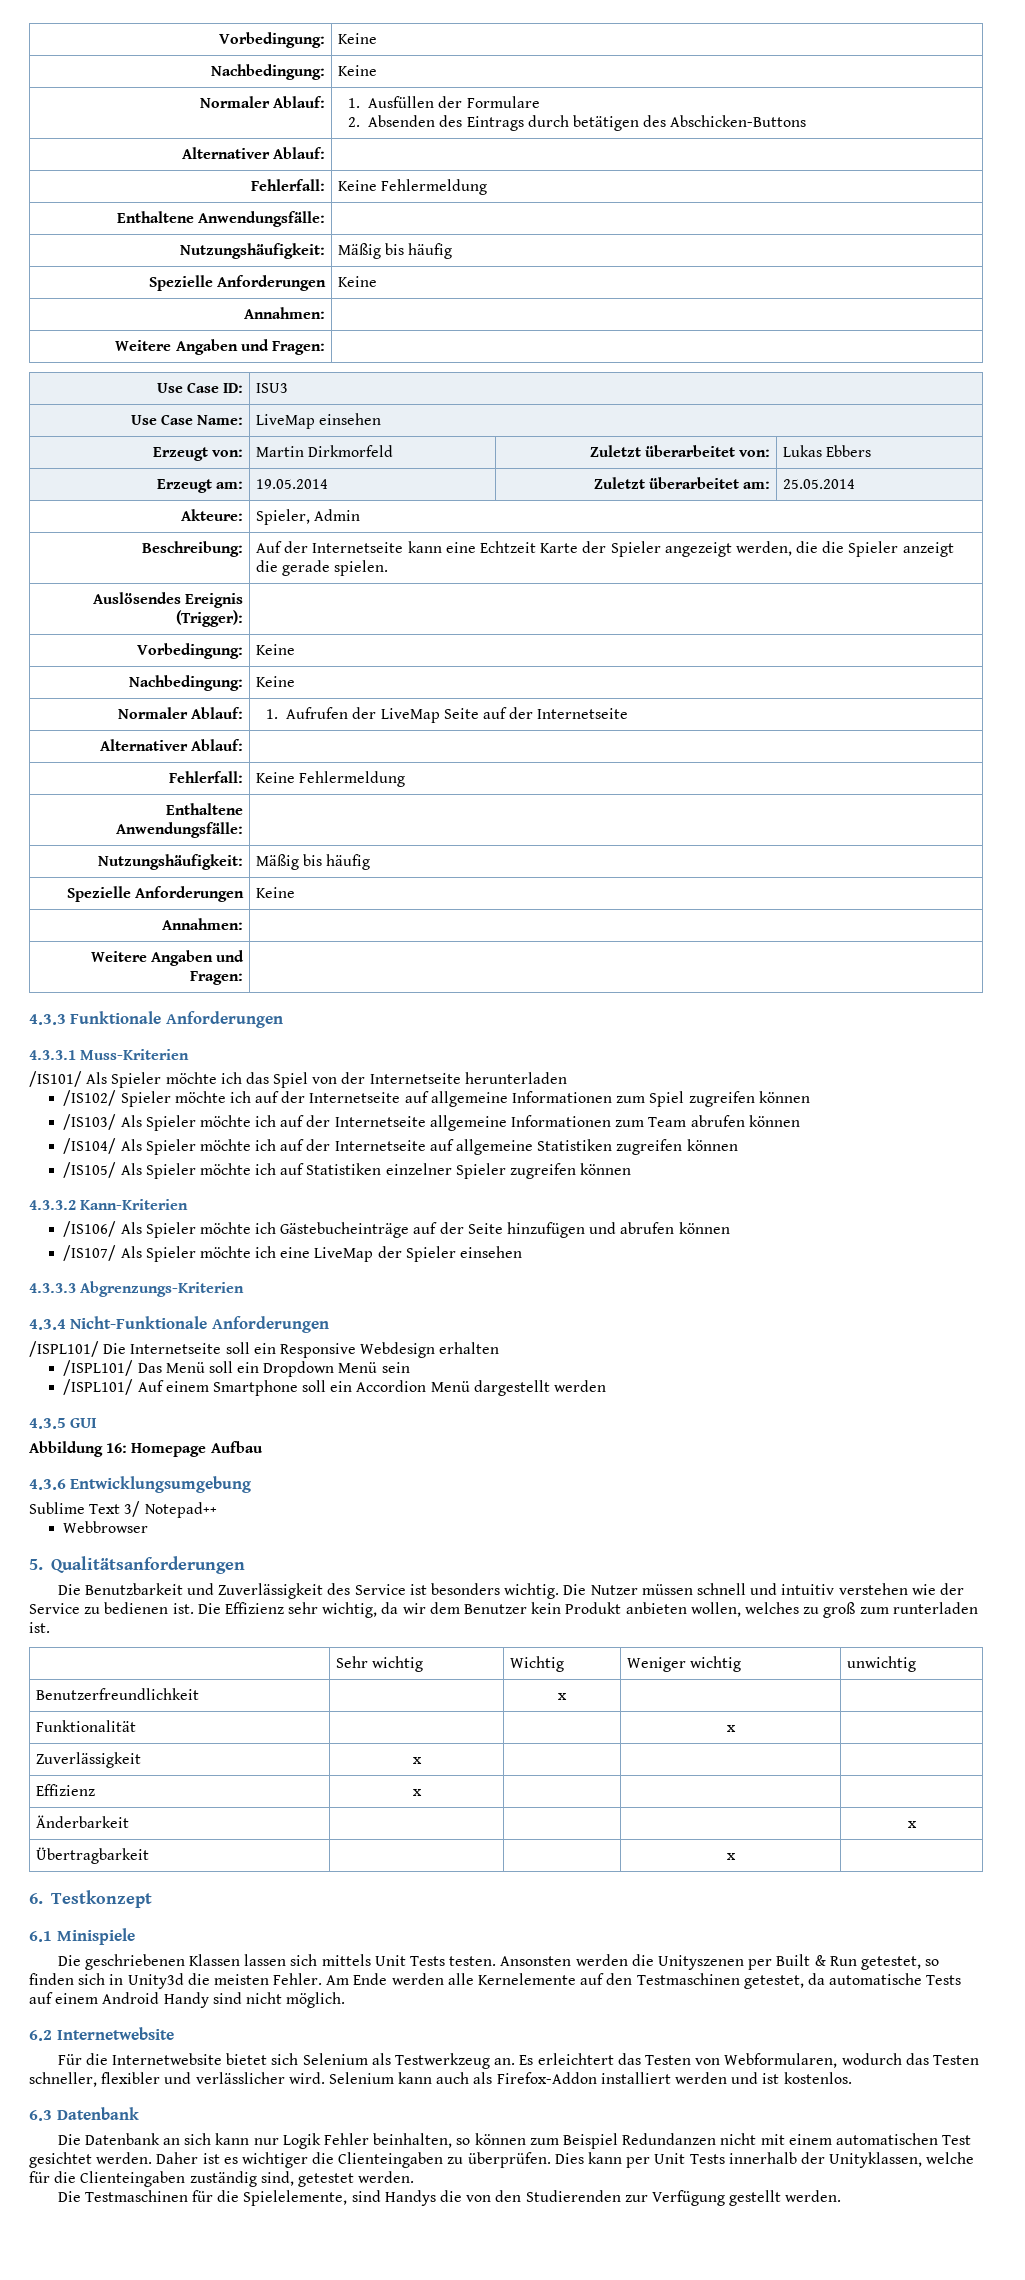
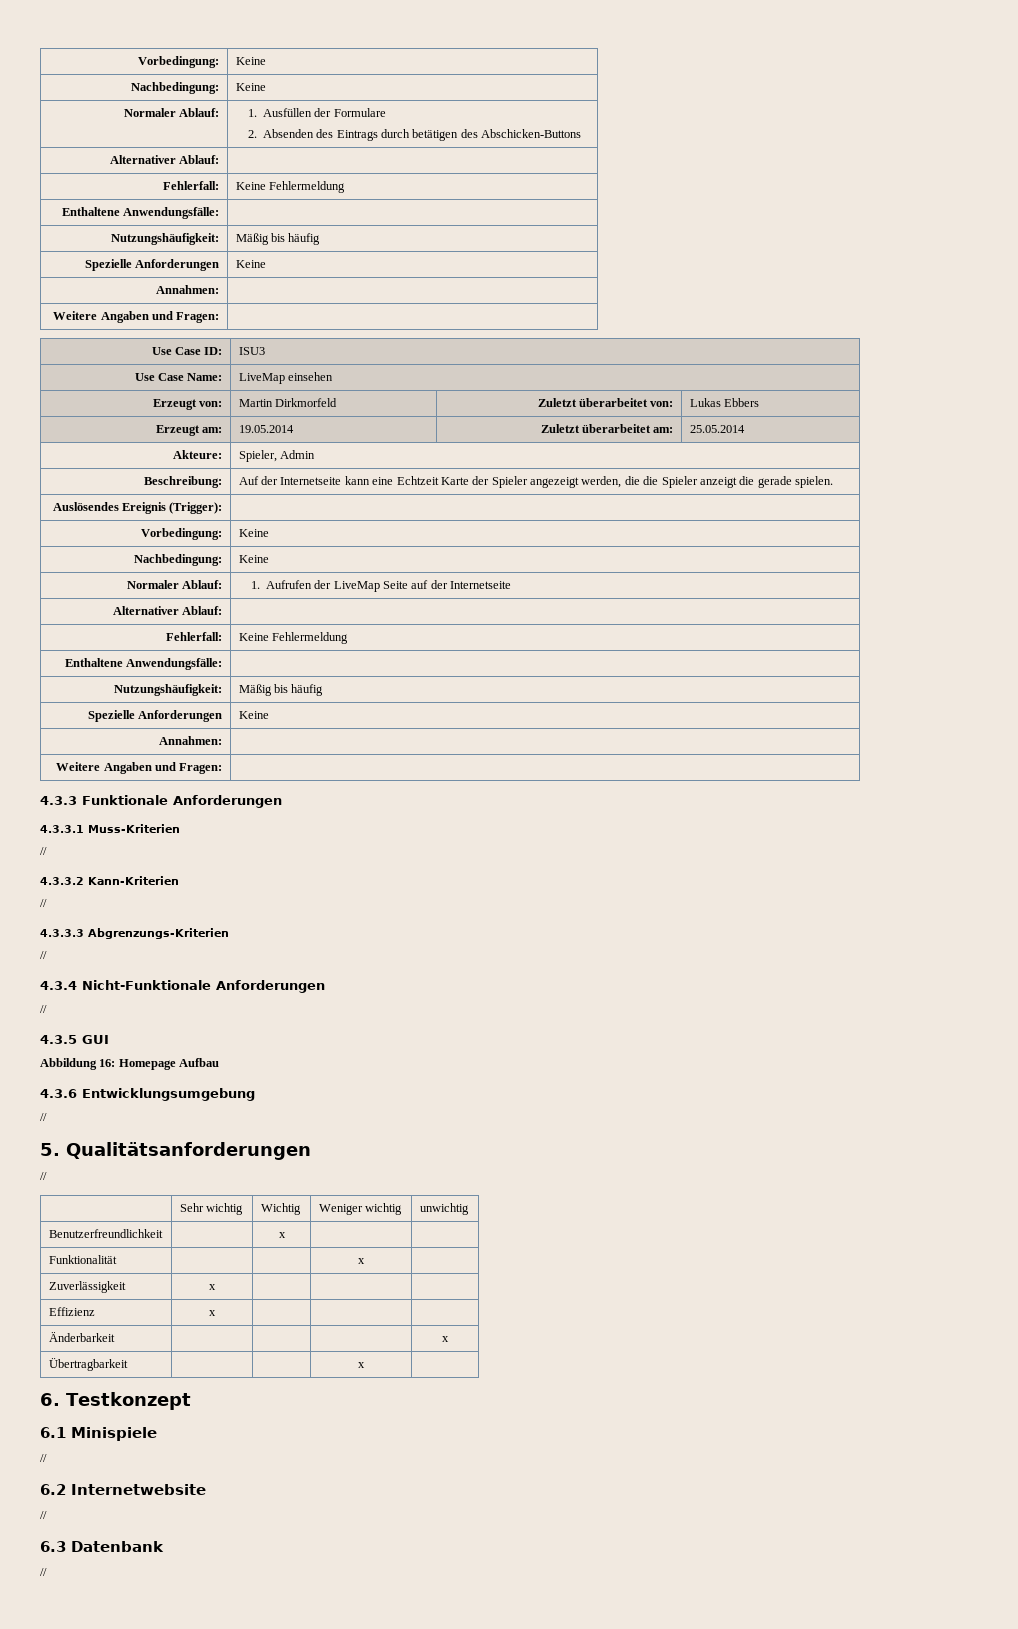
[29,1071,567,1088] [63,1090,810,1107] [63,1114,800,1131] [63,1138,738,1155] [63,1162,632,1179] [29,1199,189,1210] [63,1221,730,1238] [63,1245,523,1262] /IS101/ Als Spieler möchte ich das Spiel von der Internetseite herunterladen // /IS102/ Spieler möchte ich auf der Internetseite auf allgemeine Informationen zum Spiel zugreifen können // /IS103/ Als Spieler möchte ich auf der Internetseite allgemeine Informationen zum Team abrufen können // /IS104/ Als Spieler möchte ich auf der Internetseite auf allgemeine Statistiken zugreifen können // /IS105/ Als Spieler möchte ich auf Statistiken einzelner Spieler zugreifen können // 4.3.3.2 Kann-Kriterien // /IS106/ Als Spieler möchte ich Gästebucheinträge auf der Seite hinzufügen und abrufen können // /IS107/ Als Spieler möchte ich eine LiveMap der Spieler einsehen -> [40,847,47,855] [40,876,179,885] [40,899,47,907] // // 4.3.3.2 Kann-Kriterien // //
(245, 1289) none -> [40,951,47,959] // //
[29,1341,500,1358] [63,1360,410,1377] [63,1379,607,1396] /ISPL101/ Die Internetseite soll ein Responsive Webdesign erhalten // /ISPL101/ Das Menü soll ein Dropdown Menü sein // /ISPL101/ Auf einem Smartphone soll ein Accordion Menü dargestellt werden -> [40,1005,47,1013] //
[29,1501,217,1518] [63,1521,149,1533] [29,1556,245,1574] [57,1583,964,1599] [29,1602,978,1618] [29,1622,50,1633] Sublime Text 3/ Notepad++ // Webbrowser // 5. Qualitätsanforderungen // Die Benutzbarkeit und Zuverlässigkeit des Service ist besonders wichtig. Die Nutzer müssen schnell und intuitiv verstehen wie der Service zu bedienen ist. Die Effizienz sehr wichtig, da wir dem Benutzer kein Produkt anbieten wollen, welches zu groß zum runterladen ist. -> [40,1113,47,1121] [40,1142,312,1160] [40,1172,47,1180] // // 5. Qualitätsanforderungen // //
[57,1954,940,1970] [29,1973,962,1989] [29,1992,346,2008] [29,2027,174,2041] [57,2053,979,2069] [29,2072,852,2087] [29,2107,139,2121] [57,2133,972,2149] [29,2152,975,2168] [29,2171,415,2187] [57,2190,842,2206] Die geschriebenen Klassen lassen sich mittels Unit Tests testen. Ansonsten werden die Unityszenen per Built & Run getestet, so finden sich in Unity3d die meisten Fehler. Am Ende werden alle Kernelemente auf den Testmaschinen getestet, da automatische Tests auf einem Android Handy sind nicht möglich. // 6.2 Internetwebsite // Für die Internetwebsite bietet sich Selenium als Testwerkzeug an. Es erleichtert das Testen von Webformularen, wodurch das Testen schneller, flexibler und verlässlicher wird. Selenium kann auch als Firefox-Addon installiert werden und ist kostenlos. // 6.3 Datenbank // Die Datenbank an sich kann nur Logik Fehler beinhalten, so können zum Beispiel Redundanzen nicht mit einem automatischen Test gesichtet werden. Daher ist es wichtiger die Clienteingaben zu überprüfen. Dies kann per Unit Tests innerhalb der Unityklassen, welche für die Clienteingaben zuständig sind, getestet werden. // Die Testmaschinen für die Spielelemente, sind Handys die von den Studierenden zur Verfügung gestellt werden. -> [40,1454,47,1462] [40,1484,206,1495] [40,1511,47,1519] [40,1541,164,1552] [40,1568,47,1576] // // 6.2 Internetwebsite // // // 6.3 Datenbank // //

